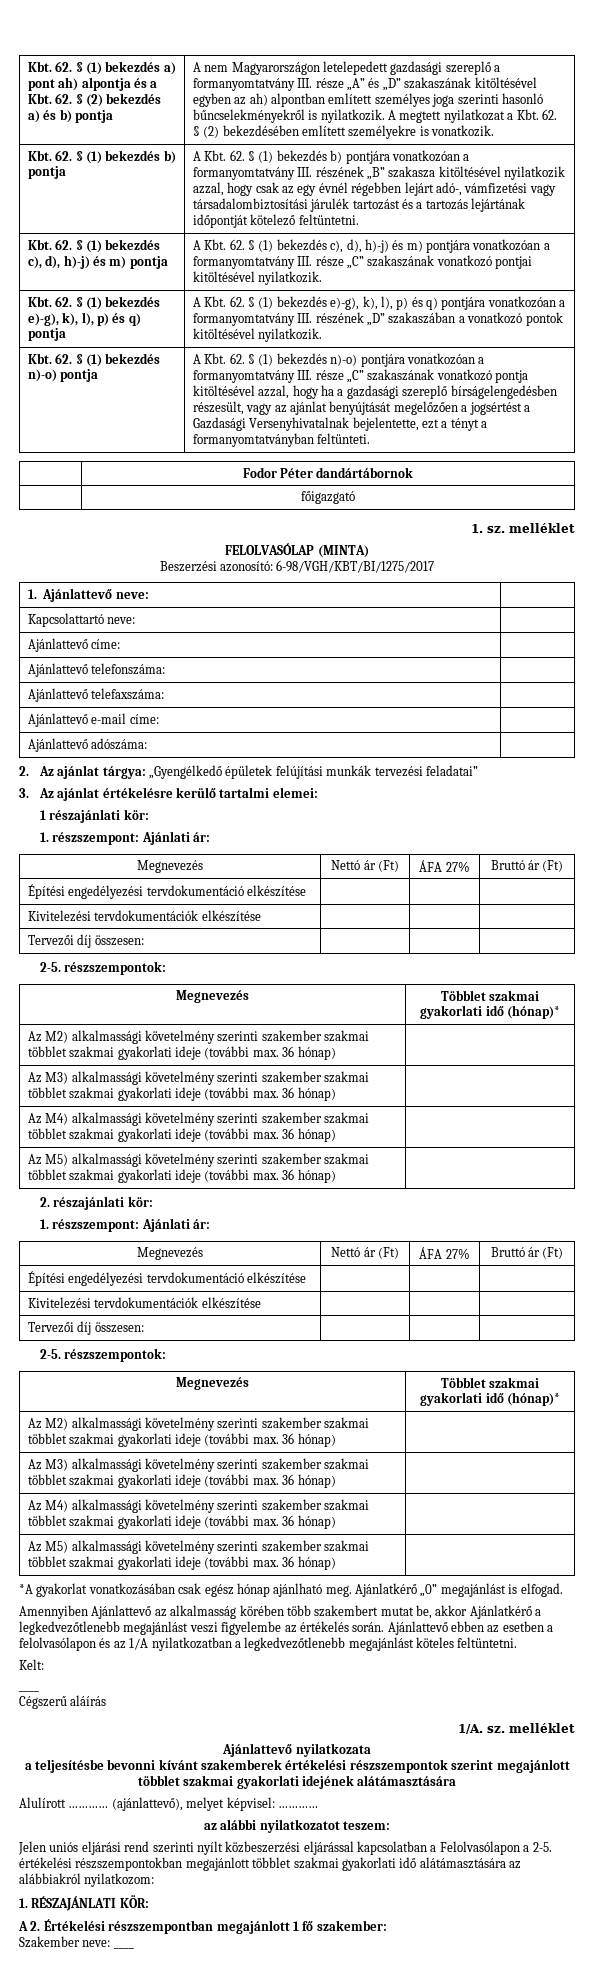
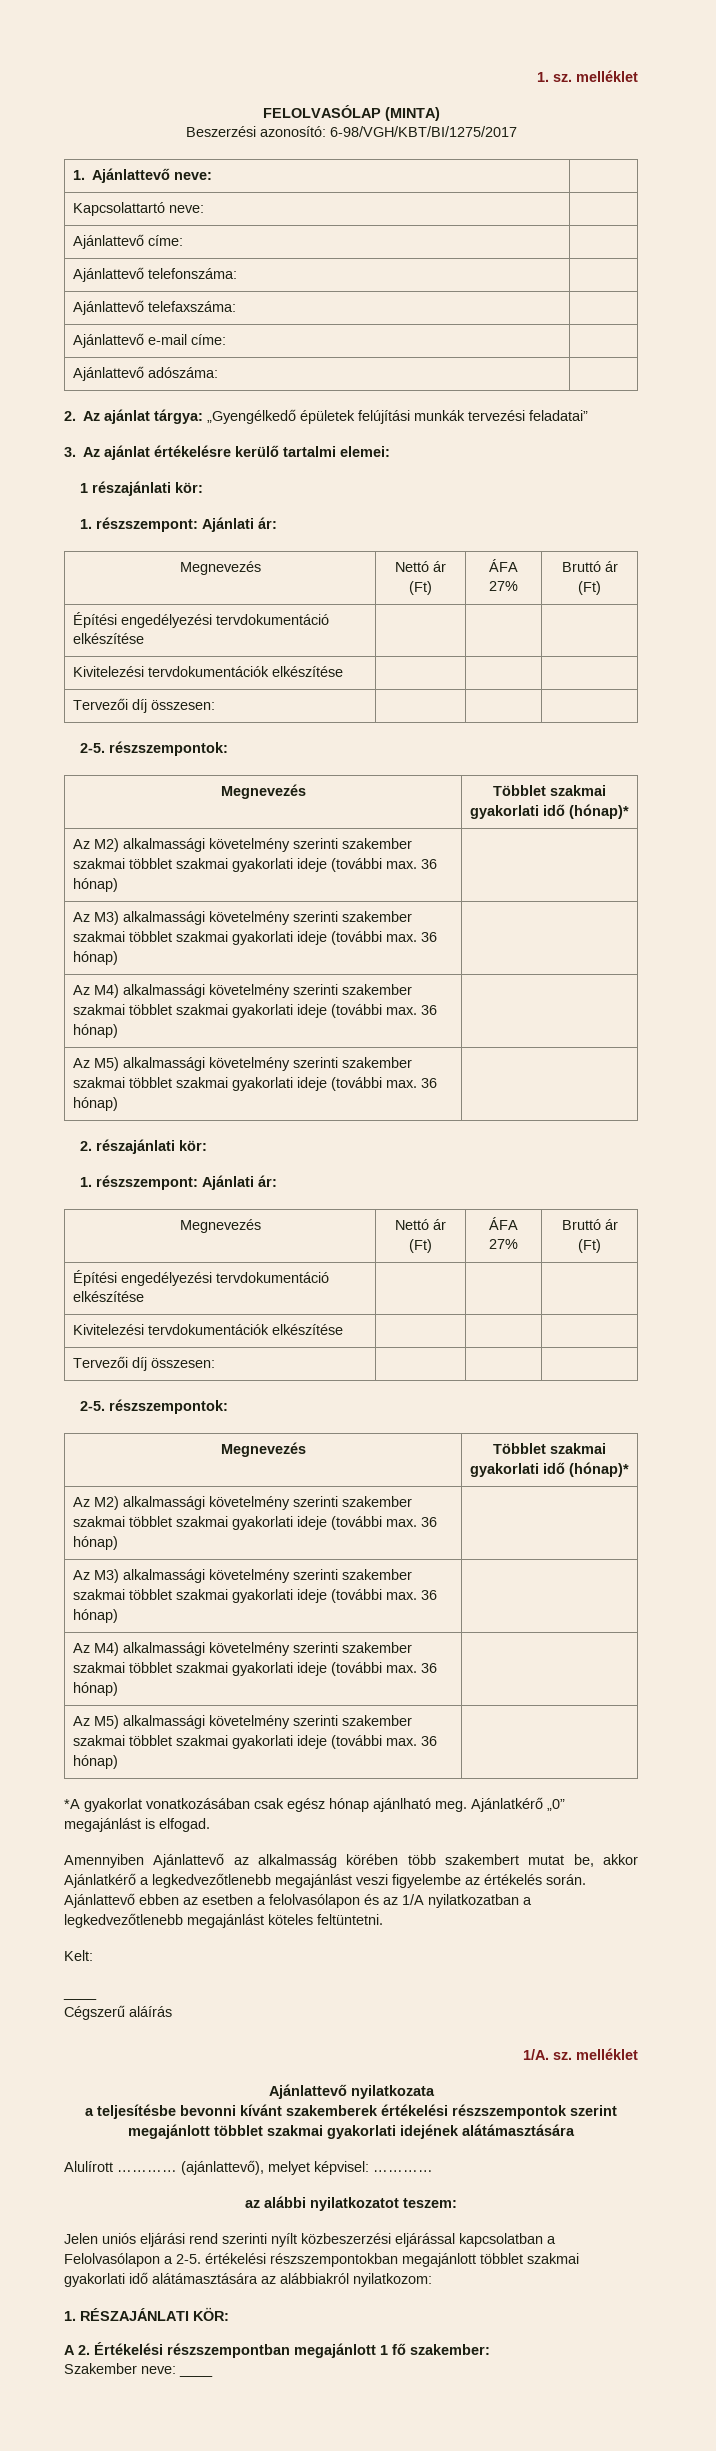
[27,61,176,75] [27,77,158,91] [27,93,162,107] [27,109,114,123] [192,61,501,75] [192,77,537,91] [192,93,543,107] [192,109,557,123] [192,125,495,139] [27,150,176,164] [27,166,66,179] [192,150,470,164] [192,166,566,180] [192,182,556,196] [192,198,526,212] [192,214,359,228] [27,239,161,253] [27,255,168,269] [192,239,550,253] [192,255,533,269] [192,271,323,285] [27,296,161,310] [27,312,141,326] [27,328,66,341] [192,296,566,310] [192,312,563,326] [192,328,323,342] [27,353,161,367] [27,369,99,382] [192,353,485,367] [192,369,529,383] [192,385,557,399] [192,401,530,415] [192,417,488,431] [192,433,371,447] [242,467,414,478] [301,491,355,504] Kbt. 62. § (1) bekezdés a) pont ah) alpontja és a Kbt. 62. § (2) bekezdés a) és b) pontja | A nem Magyarországon letelepedett gazdasági szereplő a formanyomtatvány III. része „A” és „D” szakaszának kitöltésével egyben az ah) alpontban említett személyes joga szerinti hasonló bűncselekményekről is nyilatkozik. A megtett nyilatkozat a Kbt. 62. § (2) bekezdésében említett személyekre is vonatkozik. // Kbt. 62. § (1) bekezdés b) pontja | A Kbt. 62. § (1) bekezdés b) pontjára vonatkozóan a formanyomtatvány III. részének „B” szakasza kitöltésével nyilatkozik azzal, hogy csak az egy évnél régebben lejárt adó-, vámfizetési vagy társadalombiztosítási járulék tartozást és a tartozás lejártának időpontját kötelező feltüntetni. // Kbt. 62. § (1) bekezdés c), d), h)-j) és m) pontja | A Kbt. 62. § (1) bekezdés c), d), h)-j) és m) pontjára vonatkozóan a formanyomtatvány III. része „C” szakaszának vonatkozó pontjai kitöltésével nyilatkozik. // Kbt. 62. § (1) bekezdés e)-g), k), l), p) és q) pontja | A Kbt. 62. § (1) bekezdés e)-g), k), l), p) és q) pontjára vonatkozóan a formanyomtatvány III. részének „D” szakaszában a vonatkozó pontok kitöltésével nyilatkozik. // Kbt. 62. § (1) bekezdés n)-o) pontja | A Kbt. 62. § (1) bekezdés n)-o) pontjára vonatkozóan a formanyomtatvány III. része „C” szakaszának vonatkozó pontja kitöltésével azzal, hogy ha a gazdasági szereplő bírságelengedésben részesült, vagy az ajánlat benyújtását megelőzően a jogsértést a Gazdasági Versenyhivatalnak bejelentette, ezt a tényt a formanyomtatványban feltünteti. // | Fodor Péter dandártábornok // | főigazgató // -> (537, 77) none

